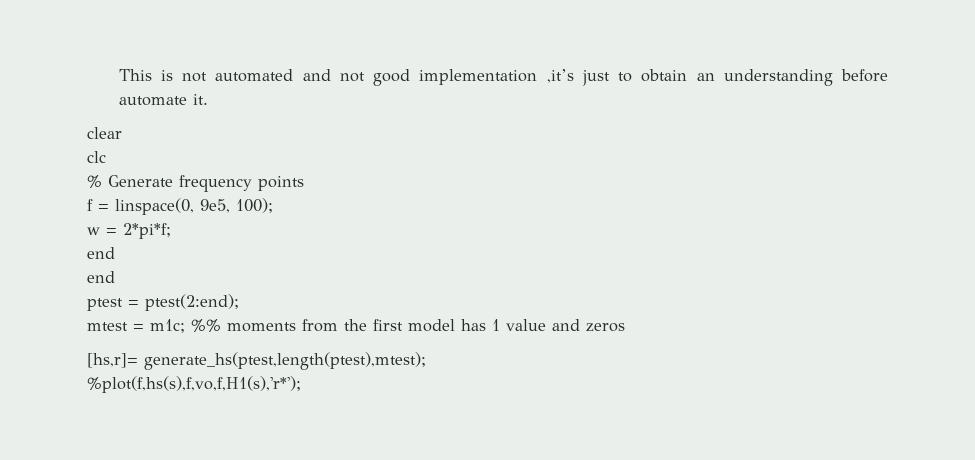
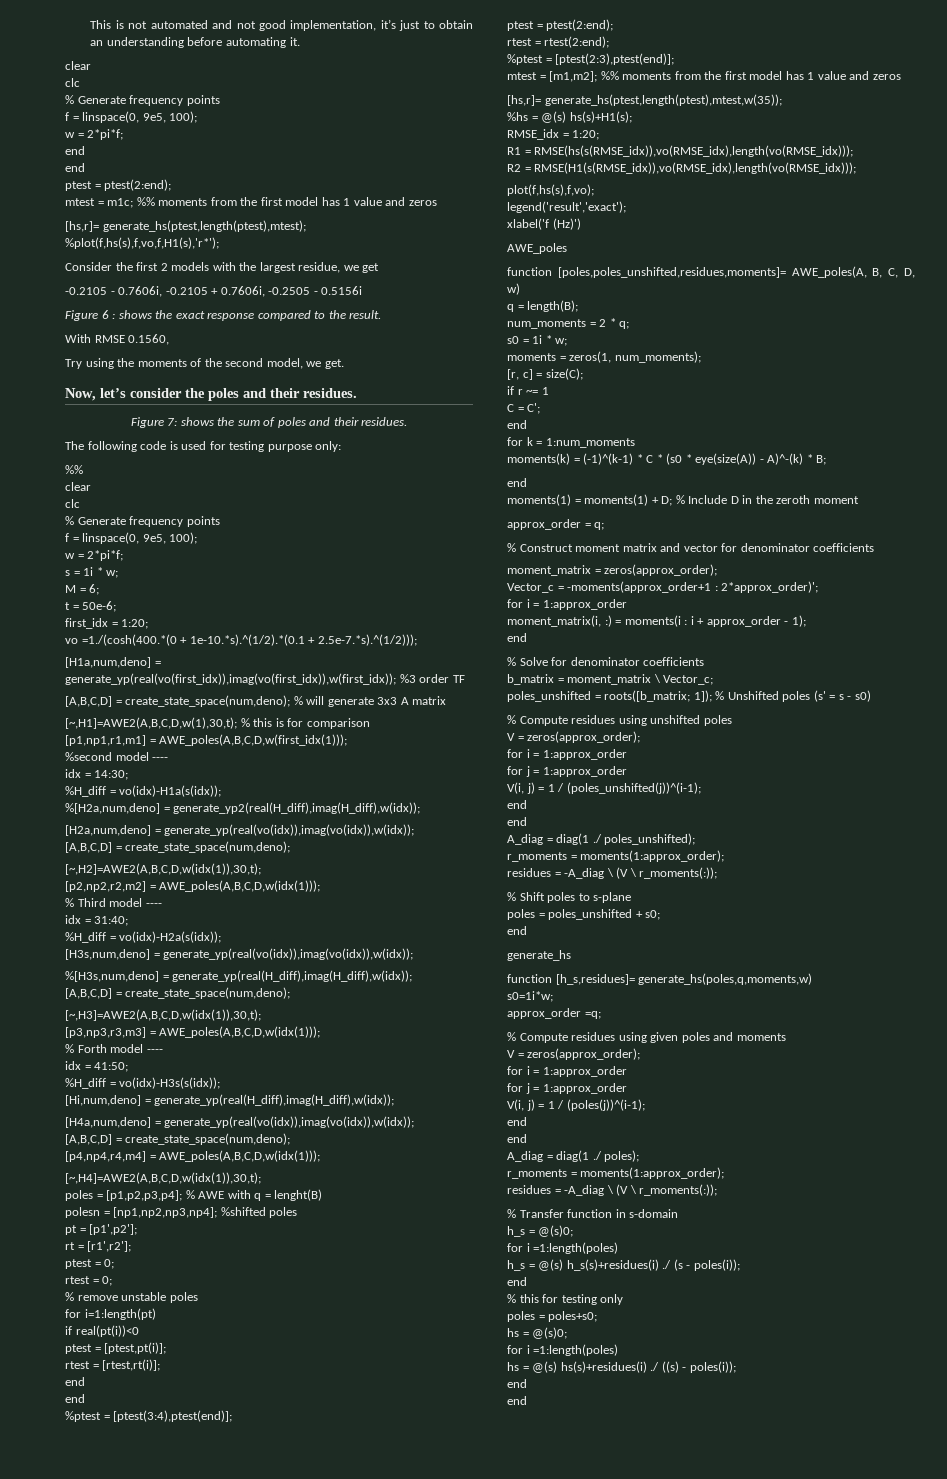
[419,69,574,85] implementation ,it’s -> [290,19,396,31] implementation, it’s
[118,96,187,106] automate -> [225,37,286,48] automating
(301, 384) none -> [65,262,380,273] [65,286,363,297] [65,310,382,321] [65,334,170,345] [65,358,344,369] [65,388,357,401] [130,417,408,428] [65,441,342,452] [65,465,83,474] [65,482,91,491] [65,499,80,508] [65,516,220,527] [65,532,198,544] [65,550,124,561] [65,567,119,578] [65,584,100,595] [65,601,117,612] [65,618,149,629] [65,634,417,646] [65,657,161,668] [65,673,465,685] [65,695,447,707] [65,717,370,729] [65,734,348,746] [65,752,169,761] [65,769,129,780] [65,785,222,797] [65,802,421,814] [65,824,415,836] [65,841,291,853] [65,863,261,875] [65,880,321,892] [65,898,162,907] [65,915,129,926] [65,931,222,943] [65,948,414,960] [65,970,413,982] [65,987,291,999] [65,1009,261,1021] [65,1026,321,1038] [65,1044,163,1053] [65,1061,129,1072] [65,1077,221,1089] [65,1094,395,1106] [65,1116,415,1128] [65,1133,291,1145] [65,1150,321,1162] [65,1172,261,1184] [65,1189,323,1201] [65,1207,298,1218] [65,1224,138,1235] [65,1241,132,1252] [65,1259,115,1269] [65,1276,113,1286] [65,1292,198,1303] [65,1308,156,1320] [65,1325,139,1337] [65,1342,167,1354] [65,1359,161,1371] [65,1377,85,1386] [65,1394,85,1403] [65,1410,233,1422] [507,19,614,31] [507,36,610,48] [507,53,675,65] [507,71,901,82] [507,94,782,106] [507,111,632,123] [507,129,600,140] [507,145,854,157] [507,162,857,174] [507,184,594,196] [507,201,626,213] [507,218,581,230] [507,243,567,254] [507,266,915,278] [507,283,520,295] [507,300,579,312] [507,318,630,329] [507,335,568,346] [507,351,701,363] [507,368,583,380] [507,386,549,395] [507,403,541,414] [507,420,527,429] [507,437,635,448] [507,453,827,465] [507,478,527,487] [507,494,859,506] [507,519,605,530] [507,543,875,552] [507,564,718,576] [507,581,819,593] [507,599,627,610] [507,615,806,627] [507,633,527,642] [507,657,705,666] [507,674,714,685] [507,690,871,702] [507,715,732,726] [507,731,641,743] [507,749,627,760] [507,766,627,777] [507,782,701,794] [507,800,527,809] [507,817,527,826] [507,833,696,845] [507,850,725,862] [507,867,718,879] [507,892,632,903] [507,909,661,920] [507,926,527,935] [507,950,571,961] [507,973,813,985] [507,991,553,1002] [507,1008,601,1019] [507,1032,786,1043] [507,1048,641,1060] [507,1066,627,1077] [507,1083,627,1094] [507,1099,645,1111] [507,1117,527,1126] [507,1134,527,1143] [507,1150,640,1162] [507,1167,725,1179] [507,1184,718,1196] [507,1209,679,1218] [507,1225,574,1237] [507,1242,619,1254] [507,1259,740,1271] [507,1277,527,1286] [507,1294,624,1305] [507,1311,598,1322] [507,1327,568,1339] [507,1344,619,1356] [507,1361,736,1373] [507,1379,527,1388] [507,1396,527,1405] // Consider the first 2 models with the largest residue, we get // -0.2105 - 0.7606i, -0.2105 + 0.7606i, -0.2505 - 0.5156i // Figure 6 : shows the exact response compared to the result. // With RMSE 0.1560, // Try using the moments of the second model, we get. // Now, let’s consider the poles and their residues. // Figure 7: shows the sum of poles and their residues. // The following code is used for testing purpose only: // %% // clear // clc // % Generate frequency points // f = linspace(0, 9e5, 100); // w = 2*pi*f; // s = 1i * w; // M = 6; // t = 50e-6; // first_idx = 1:20; // vo =1./(cosh(400.*(0 + 1e-10.*s).^(1/2).*(0.1 + 2.5e-7.*s).^(1/2))); // [H1a,num,deno] = generate_yp(real(vo(first_idx)),imag(vo(first_idx)),w(first_idx)); %3 order TF // [A,B,C,D] = create_state_space(num,deno); % will generate 3x3 A matrix // [~,H1]=AWE2(A,B,C,D,w(1),30,t); % this is for comparison // [p1,np1,r1,m1] = AWE_poles(A,B,C,D,w(first_idx(1))); // %second model ---- // idx = 14:30; // %H_diff = vo(idx)-H1a(s(idx)); // %[H2a,num,deno] = generate_yp2(real(H_diff),imag(H_diff),w(idx)); // [H2a,num,deno] = generate_yp(real(vo(idx)),imag(vo(idx)),w(idx)); // [A,B,C,D] = create_state_space(num,deno); // [~,H2]=AWE2(A,B,C,D,w(idx(1)),30,t); // [p2,np2,r2,m2] = AWE_poles(A,B,C,D,w(idx(1))); // % Third model ---- // idx = 31:40; // %H_diff = vo(idx)-H2a(s(idx)); // [H3s,num,deno] = generate_yp(real(vo(idx)),imag(vo(idx)),w(idx)); // %[H3s,num,deno] = generate_yp(real(H_diff),imag(H_diff),w(idx)); // [A,B,C,D] = create_state_space(num,deno); // [~,H3]=AWE2(A,B,C,D,w(idx(1)),30,t); // [p3,np3,r3,m3] = AWE_poles(A,B,C,D,w(idx(1))); // % Forth model ---- // idx = 41:50; // %H_diff = vo(idx)-H3s(s(idx)); // [Hi,num,deno] = generate_yp(real(H_diff),imag(H_diff),w(idx)); // [H4a,num,deno] = generate_yp(real(vo(idx)),imag(vo(idx)),w(idx)); // [A,B,C,D] = create_state_space(num,deno); // [p4,np4,r4,m4] = AWE_poles(A,B,C,D,w(idx(1))); // [~,H4]=AWE2(A,B,C,D,w(idx(1)),30,t); // poles = [p1,p2,p3,p4]; % AWE with q = lenght(B) // polesn = [np1,np2,np3,np4]; %shifted poles // pt = [p1',p2']; // rt = [r1',r2']; // ptest = 0; // rtest = 0; // % remove unstable poles // for i=1:length(pt) // if real(pt(i))<0 // ptest = [ptest,pt(i)]; // rtest = [rtest,rt(i)]; // end // end // %ptest = [ptest(3:4),ptest(end)]; // ptest = ptest(2:end); // rtest = rtest(2:end); // %ptest = [ptest(2:3),ptest(end)]; // mtest = [m1,m2]; %% moments from the first model has 1 value and zeros // [hs,r]= generate_hs(ptest,length(ptest),mtest,w(35)); // %hs = @(s) hs(s)+H1(s); // RMSE_idx = 1:20; // R1 = RMSE(hs(s(RMSE_idx)),vo(RMSE_idx),length(vo(RMSE_idx))); // R2 = RMSE(H1(s(RMSE_idx)),vo(RMSE_idx),length(vo(RMSE_idx))); // plot(f,hs(s),f,vo); // legend('result','exact'); // xlabel('f (Hz)') // AWE_poles // function [poles,poles_unshifted,residues,moments]= AWE_poles(A, B, C, D, w) // q = length(B); // num_moments = 2 * q; // s0 = 1i * w; // moments = zeros(1, num_moments); // [r, c] = size(C); // if r ~= 1 // C = C'; // end // for k = 1:num_moments // moments(k) = (-1)^(k-1) * C * (s0 * eye(size(A)) - A)^-(k) * B; // end // moments(1) = moments(1) + D; % Include D in the zeroth moment // approx_order = q; // % Construct moment matrix and vector for denominator coefficients // moment_matrix = zeros(approx_order); // Vector_c = -moments(approx_order+1 : 2*approx_order)'; // for i = 1:approx_order // moment_matrix(i, :) = moments(i : i + approx_order - 1); // end // % Solve for denominator coefficients // b_matrix = moment_matrix \ Vector_c; // poles_unshifted = roots([b_matrix; 1]); % Unshifted poles (s' = s - s0) // % Compute residues using unshifted poles // V = zeros(approx_order); // for i = 1:approx_order // for j = 1:approx_order // V(i, j) = 1 / (poles_unshifted(j))^(i-1); // end // end // A_diag = diag(1 ./ poles_unshifted); // r_moments = moments(1:approx_order); // residues = -A_diag \ (V \ r_moments(:)); // % Shift poles to s-plane // poles = poles_unshifted + s0; // end // generate_hs // function [h_s,residues]= generate_hs(poles,q,moments,w) // s0=1i*w; // approx_order =q; // % Compute residues using given poles and moments // V = zeros(approx_order); // for i = 1:approx_order // for j = 1:approx_order // V(i, j) = 1 / (poles(j))^(i-1); // end // end // A_diag = diag(1 ./ poles); // r_moments = moments(1:approx_order); // residues = -A_diag \ (V \ r_moments(:)); // % Transfer function in s-domain // h_s = @(s)0; // for i =1:length(poles) // h_s = @(s) h_s(s)+residues(i) ./ (s - poles(i)); // end // % this for testing only // poles = poles+s0; // hs = @(s)0; // for i =1:length(poles) // hs = @(s) hs(s)+residues(i) ./ ((s) - poles(i)); // end // end

